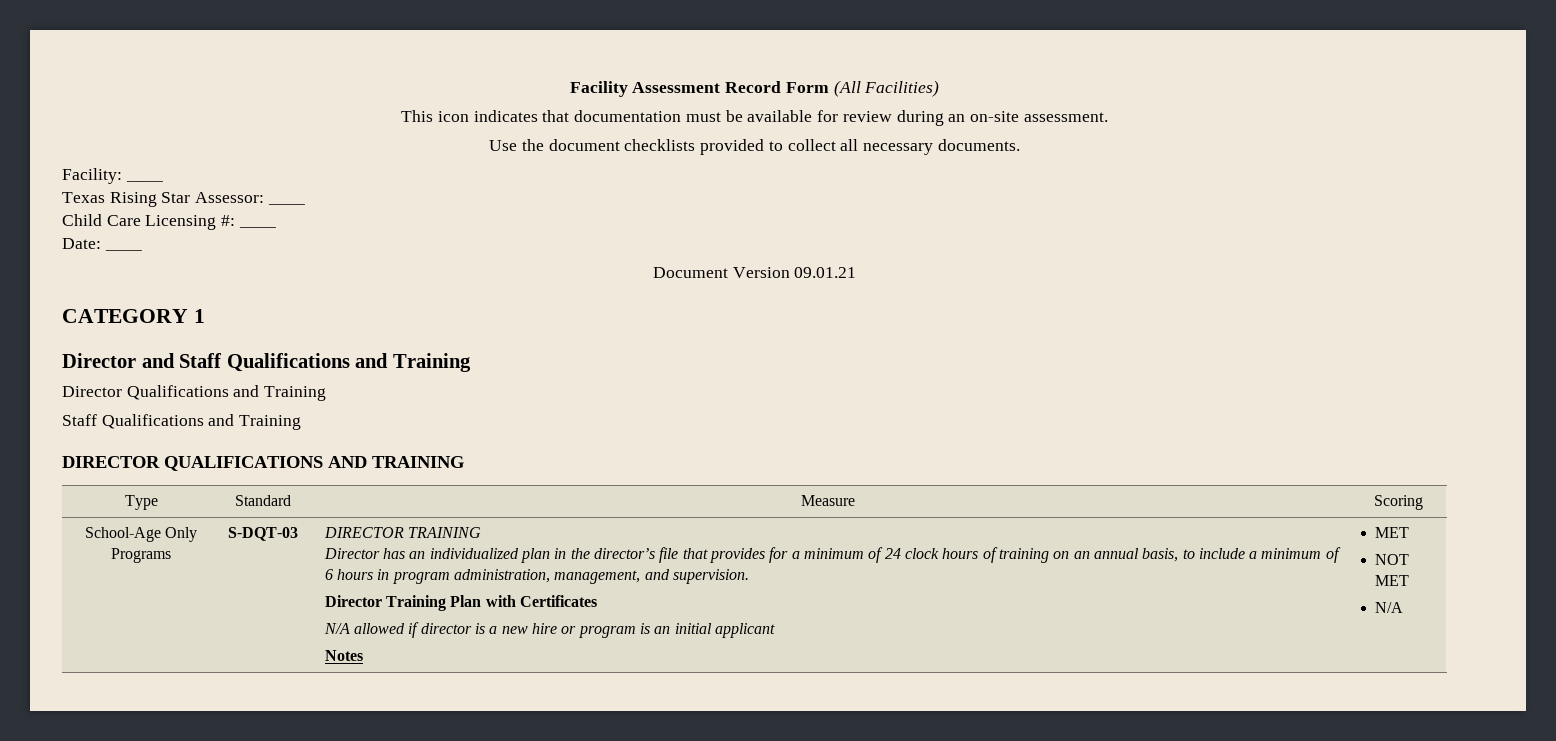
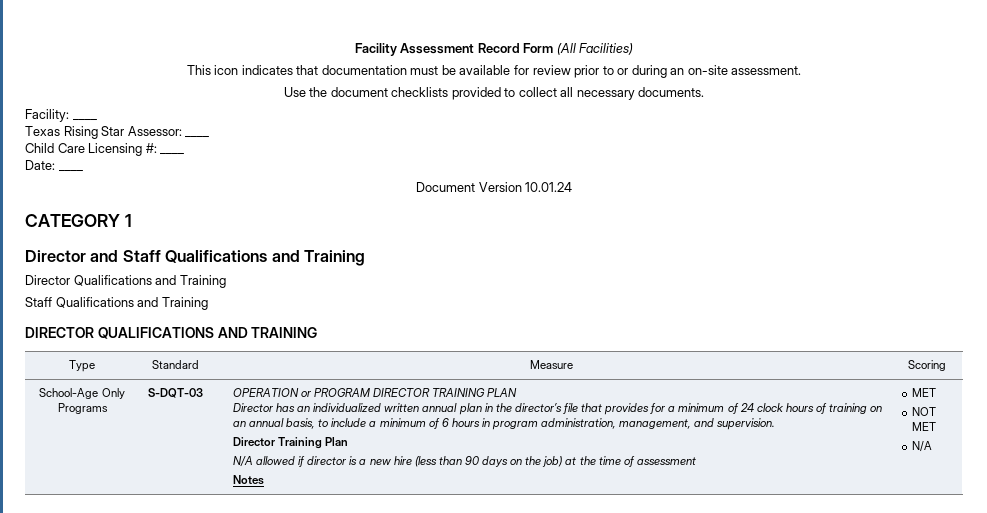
(892, 116) none -> [574,65,629,78] prior to or
[794,267,857,278] 09.01.21 -> [525,182,573,192] 10.01.24
(298, 534) none -> [232,388,371,397] OPERATION or PROGRAM
(482, 532) none -> [487,388,518,397] PLAN
(519, 553) none -> [384,403,458,412] written annual
[485,595,598,607] with Certificates -> (349, 441) none
[561,623,776,638] or program is an initial applicant -> [414,456,696,467] (less than 90 days on the job) at the time of assessment

